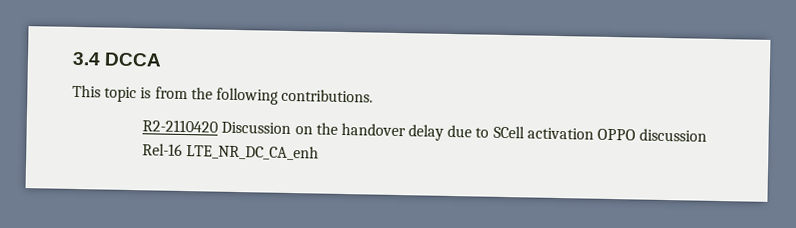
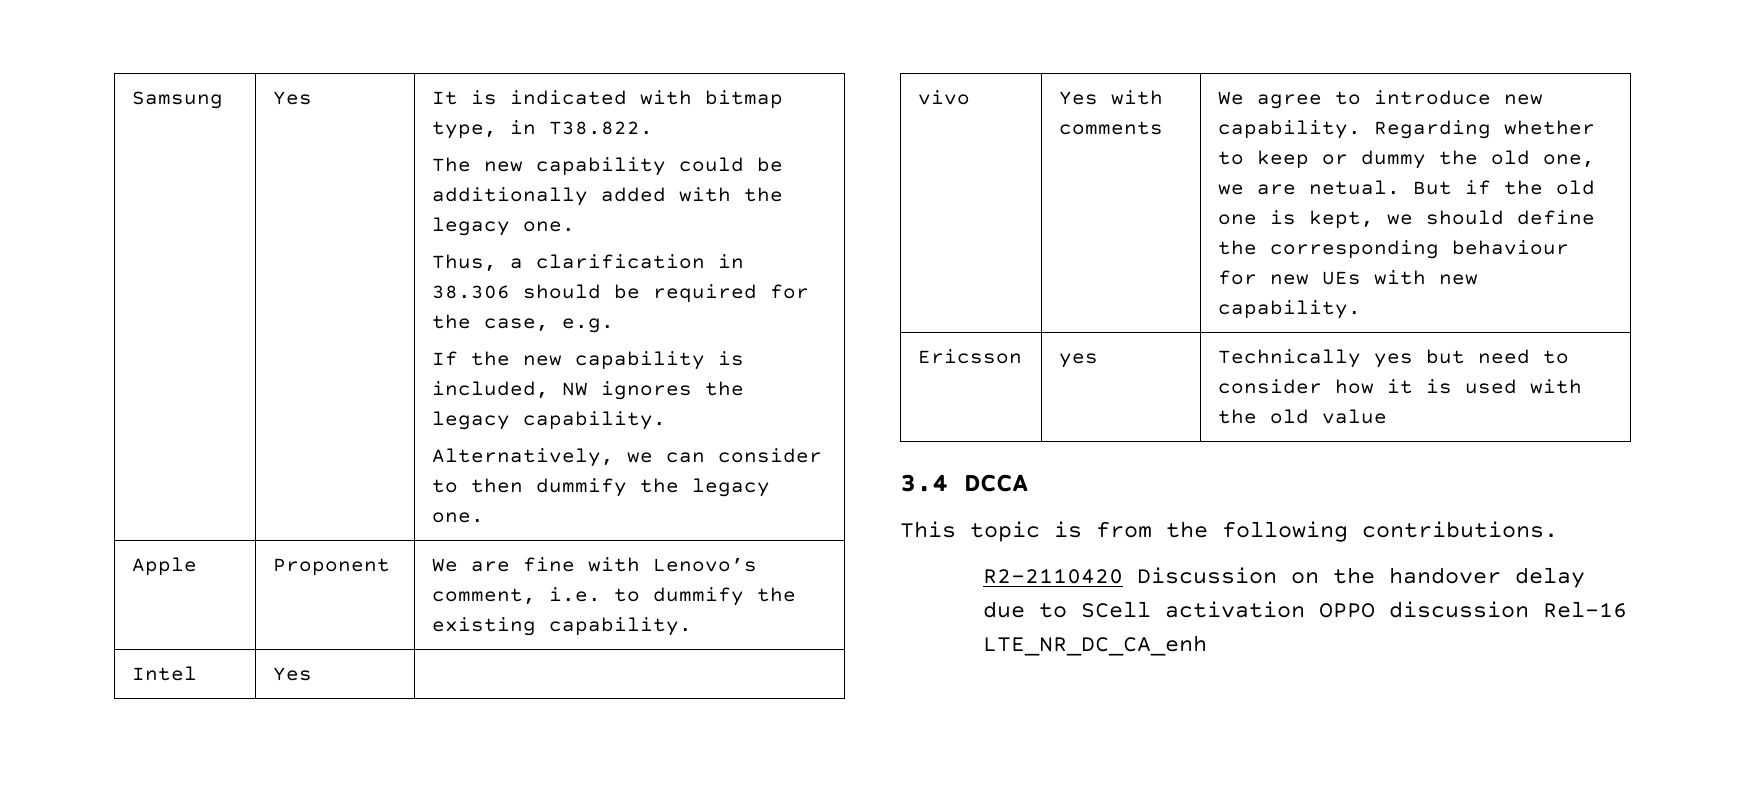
(72, 58) none -> [132,91,224,109] [273,91,313,105] [432,90,784,109] [432,120,654,139] [432,157,784,176] [432,187,784,206] [432,217,576,236] [432,254,745,272] [432,284,810,303] [432,314,615,333] [432,351,745,370] [432,381,745,400] [432,411,667,430] [432,448,823,467] [432,478,771,497] [432,512,485,523] [132,557,198,576] [273,558,391,576] [432,557,758,572] [432,587,797,606] [432,617,693,636] [132,666,198,681] [273,667,313,681] [918,90,971,105] [1059,90,1164,105] [1059,121,1164,135] [1218,90,1544,109] [1218,120,1596,139] [1218,150,1596,169] [1218,180,1596,195] [1218,210,1596,229] [1218,240,1570,259] [1218,270,1479,285] [1218,300,1362,319] [918,349,1023,364] [1059,353,1099,368] [1218,349,1570,368] [1218,379,1583,394] [1218,409,1388,424] Samsung | Yes | It is indicated with bitmap type, in T38.822. // The new capability could be additionally added with the legacy one. // Thus, a clarification in 38.306 should be required for the case, e.g. // If the new capability is included, NW ignores the legacy capability. // Alternatively, we can consider to then dummify the legacy one. // Apple | Proponent | We are fine with Lenovo’s comment, i.e. to dummify the existing capability. // Intel | Yes | // vivo | Yes with comments | We agree to introduce new capability. Regarding whether to keep or dummy the old one, we are netual. But if the old one is kept, we should define the corresponding behaviour for new UEs with new capability. // Ericsson | yes | Technically yes but need to consider how it is used with the old value //

